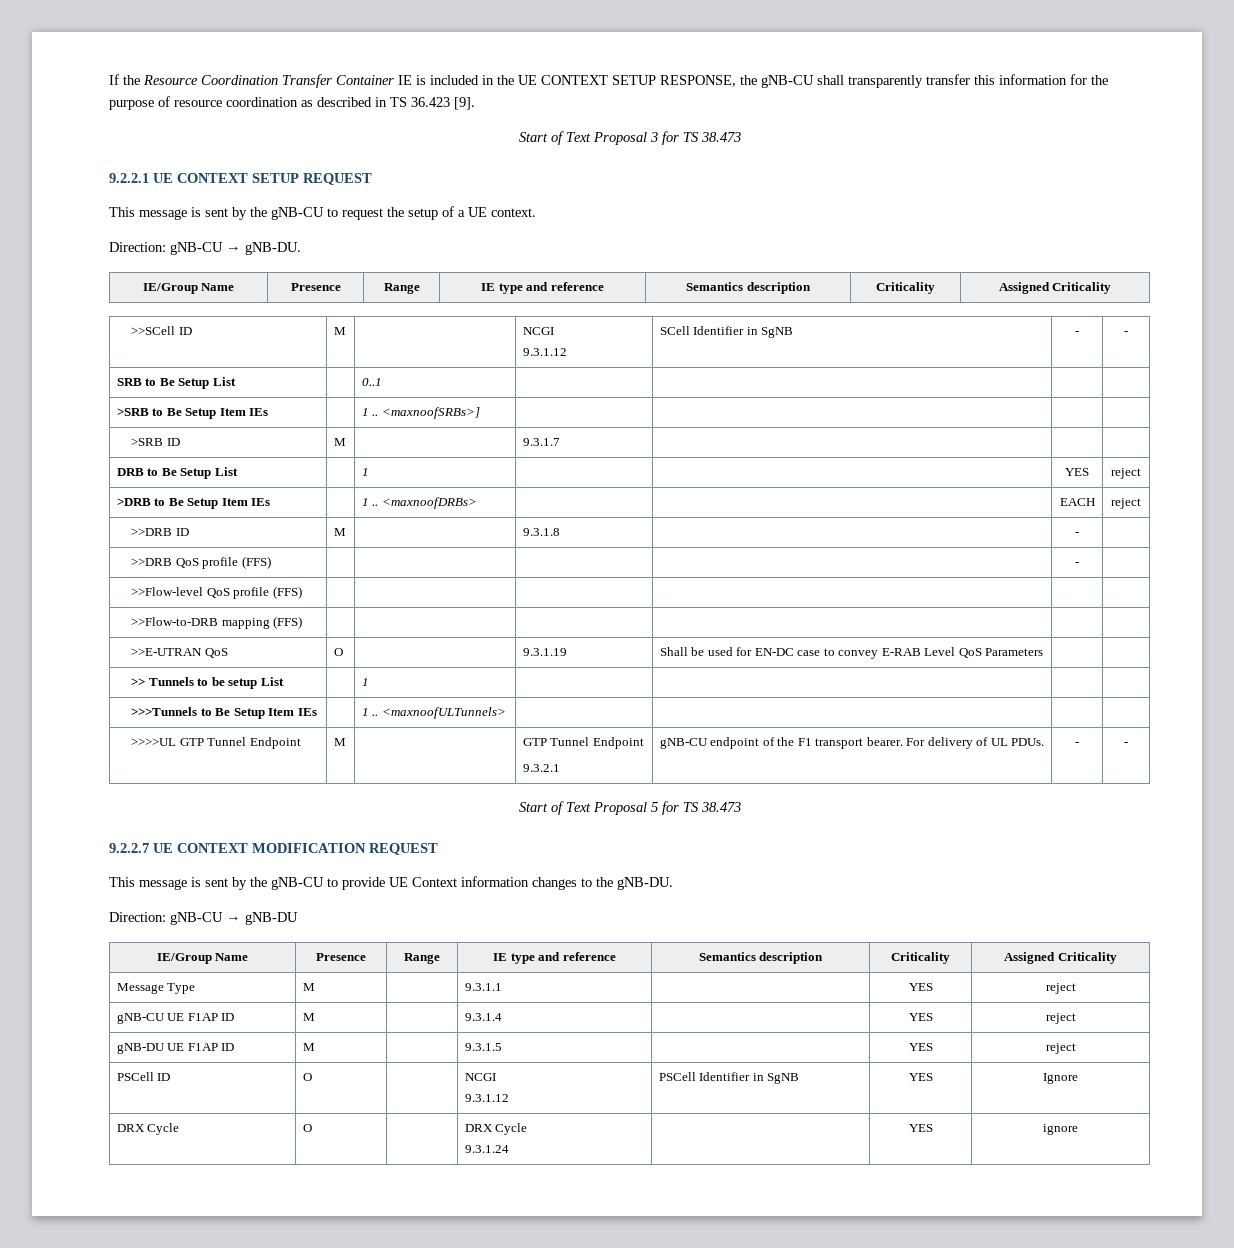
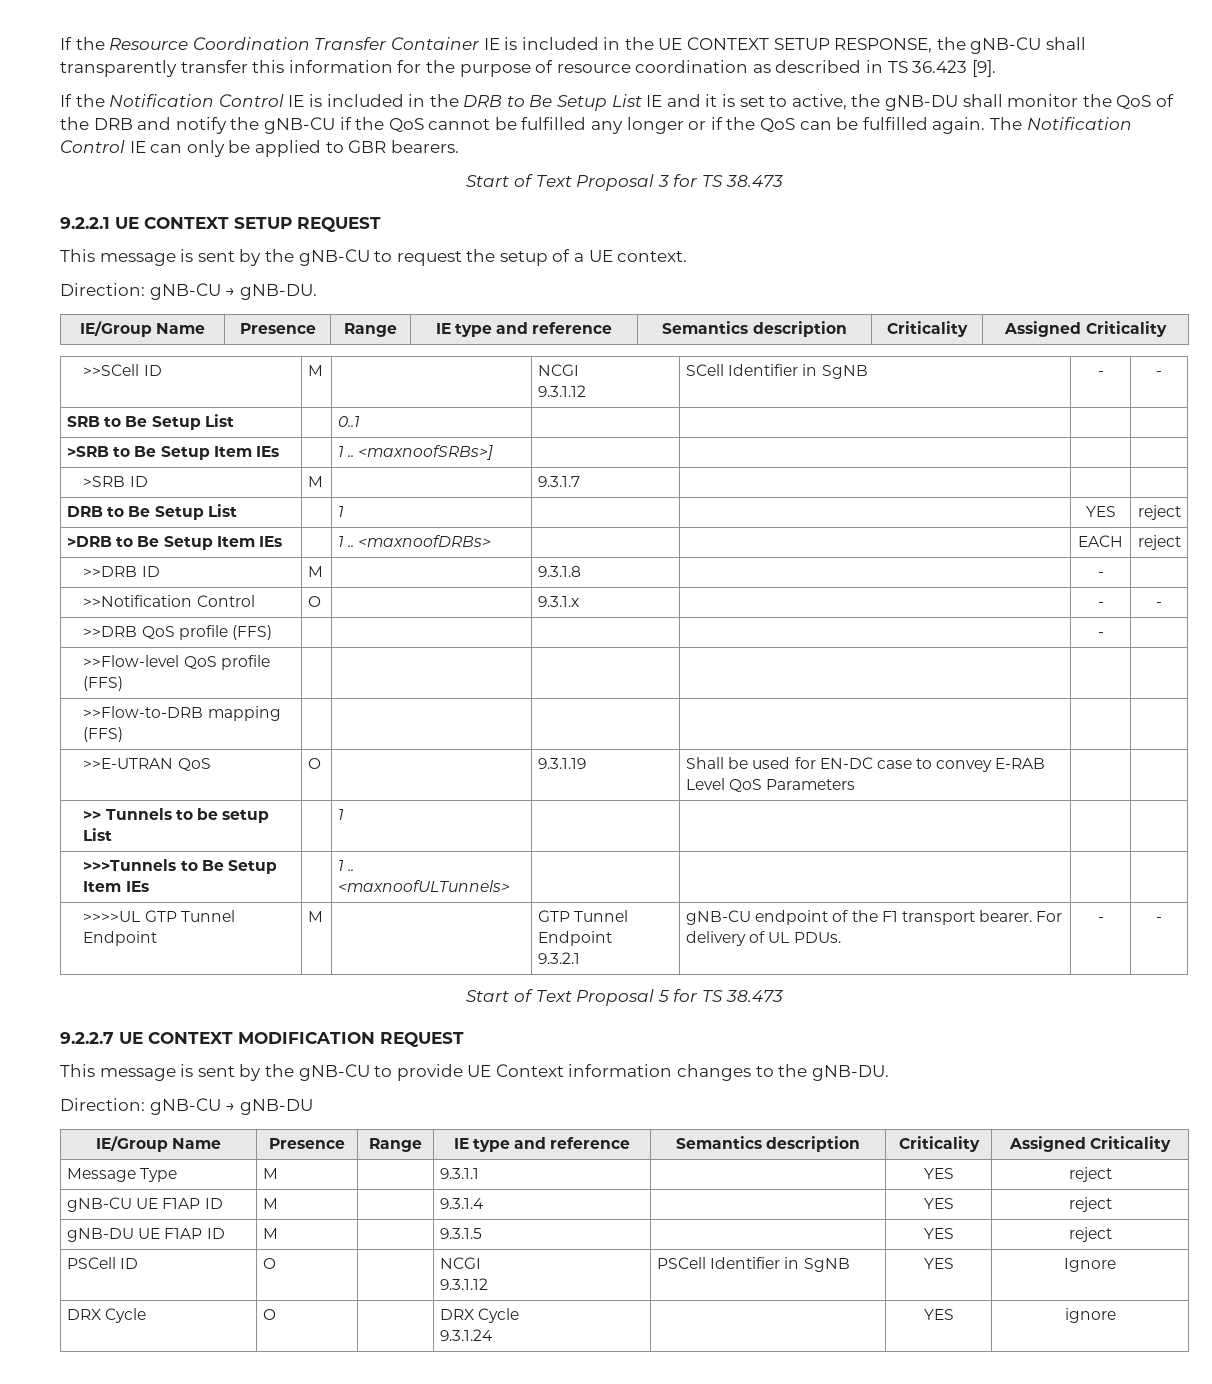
(475, 103) none -> [60,94,1174,111] [60,117,1132,134] [60,140,459,157] // If the Notification Control IE is included in the DRB to Be Setup List IE and it is set to active, the gNB-DU shall monitor the QoS of the DRB and notify the gNB-CU if the QoS cannot be fulfilled any longer or if the QoS can be fulfilled again. The Notification Control IE can only be applied to GBR bearers.
(1079, 534) none -> [83,595,255,607] [307,596,321,607] [537,596,579,607] [1097,602,1104,607] [1156,602,1162,607] // >>Notification Control | O | | 9.3.1.x | | - | -

